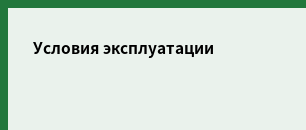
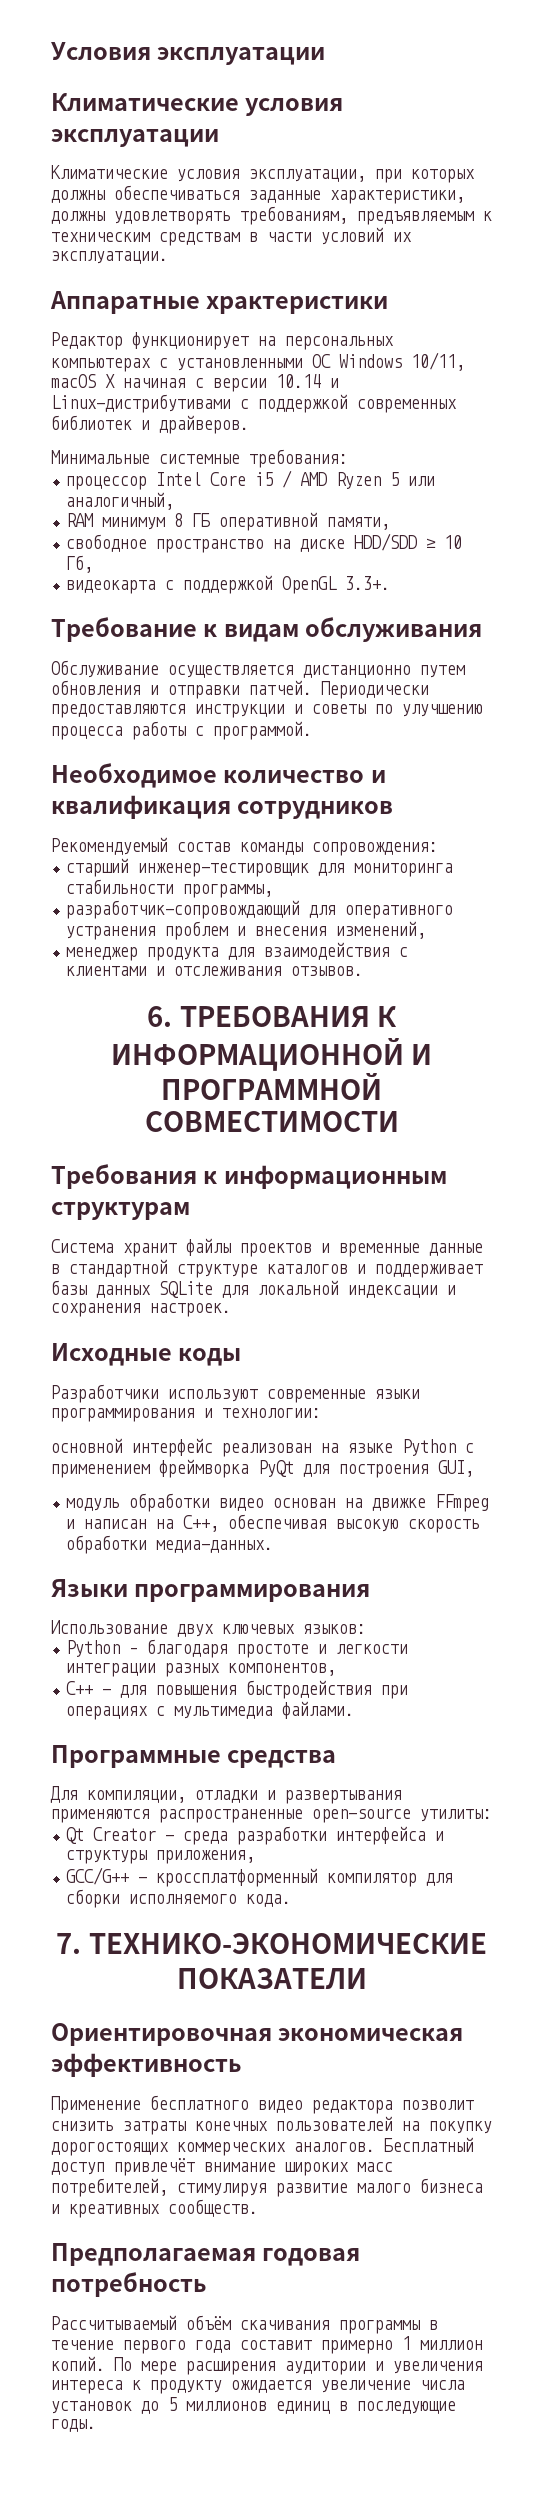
(215, 51) none -> [51,93,344,116] [51,129,219,147] [51,165,475,183] [51,185,465,204] [51,206,492,225] [51,227,412,246] [51,251,168,264] [50,291,389,314] [51,332,394,350] [51,352,465,372] [51,374,339,392] [51,394,457,413] [51,415,249,434] [51,449,348,468] [66,470,436,490] [66,492,175,510] [66,512,391,531] [66,533,463,553] [66,555,94,573] [66,575,391,594] [51,617,483,642] [51,660,465,678] [51,680,429,699] [51,704,483,718] [51,721,312,740] [51,763,386,788] [51,795,394,819] [51,837,438,856] [66,858,454,877] [66,879,274,898] [66,900,454,919] [66,921,427,940] [66,942,409,961] [66,966,364,976] [147,1006,397,1027] [110,1038,433,1071] [161,1073,382,1100] [144,1111,399,1132] [51,1164,447,1189] [51,1202,190,1220] [51,1238,483,1257] [51,1259,483,1278] [51,1280,456,1298] [51,1303,231,1317] [51,1343,242,1366] [51,1384,420,1403] [51,1408,321,1422] [51,1438,474,1457] [51,1459,474,1478] [66,1493,490,1512] [66,1514,481,1533] [66,1535,274,1554] [51,1579,371,1602] [51,1620,366,1637] [66,1639,409,1658] [66,1663,337,1677] [66,1680,409,1699] [66,1701,355,1720] [51,1745,337,1768] [50,1786,402,1804] [51,1808,492,1823] [66,1826,445,1845] [66,1850,256,1864] [66,1867,454,1887] [66,1889,292,1908] [56,1933,487,1954] [176,1968,367,1989] [51,2023,464,2046] [51,2053,242,2077] [51,2095,474,2114] [51,2116,492,2135] [51,2137,474,2156] [51,2158,393,2176] [51,2178,483,2197] [51,2199,258,2218] [51,2243,361,2266] [51,2272,207,2297] [51,2315,438,2334] [51,2336,483,2354] [51,2356,483,2375] [51,2380,465,2394] [51,2397,456,2414] [51,2419,96,2432] // Климатические условия эксплуатации // Климатические условия эксплуатации, при которых должны обеспечиваться заданные характеристики, должны удовлетворять требованиям, предъявляемым к техническим средствам в части условий их эксплуатации. // Аппаратные храктеристики // Редактор функционирует на персональных компьютерах с установленными ОС Windows 10/11, macOS X начиная с версии 10.14 и Linux-дистрибутивами с поддержкой современных библиотек и драйверов. // Минимальные системные требования: // процессор Intel Core i5 / AMD Ryzen 5 или аналогичный, // RAM минимум 8 ГБ оперативной памяти, // свободное пространство на диске HDD/SDD ≥ 10 Гб, // видеокарта с поддержкой OpenGL 3.3+. // Требование к видам обслуживания // Обслуживание осуществляется дистанционно путем обновления и отправки патчей. Периодически предоставляются инструкции и советы по улучшению процесса работы с программой. // Необходимое количество и квалификация сотрудников // Рекомендуемый состав команды сопровождения: // старший инженер-тестировщик для мониторинга стабильности программы, // разработчик-сопровождающий для оперативного устранения проблем и внесения изменений, // менеджер продукта для взаимодействия с клиентами и отслеживания отзывов. // 6. ТРЕБОВАНИЯ К ИНФОРМАЦИОННОЙ И ПРОГРАММНОЙ СОВМЕСТИМОСТИ // Требования к информационным структурам // Система хранит файлы проектов и временные данные в стандартной структуре каталогов и поддерживает базы данных SQLite для локальной индексации и сохранения настроек. // Исходные коды // Разработчики используют современные языки программирования и технологии: // основной интерфейс реализован на языке Python с применением фреймворка PyQt для построения GUI, // модуль обработки видео основан на движке FFmpeg и написан на C++, обеспечивая высокую скорость обработки медиа-данных. // Языки программирования // Использование двух ключевых языков: // Python – благодаря простоте и легкости интеграции разных компонентов, // C++ — для повышения быстродействия при операциях с мультимедиа файлами. // Программные средства // Для компиляции, отладки и развертывания применяются распространенные open-source утилиты: // Qt Creator — среда разработки интерфейса и структуры приложения, // GCC/G++ — кроссплатформенный компилятор для сборки исполняемого кода. // 7. ТЕХНИКО-ЭКОНОМИЧЕСКИЕ ПОКАЗАТЕЛИ // Ориентировочная экономическая эффективность // Применение бесплатного видео редактора позволит снизить затраты конечных пользователей на покупку дорогостоящих коммерческих аналогов. Бесплатный доступ привлечёт внимание широких масс потребителей, стимулируя развитие малого бизнеса и креативных сообществ. // Предполагаемая годовая потребность // Рассчитываемый объём скачивания программы в течение первого года составит примерно 1 миллион копий. По мере расширения аудитории и увеличения интереса к продукту ожидается увеличение числа установок до 5 миллионов единиц в последующие годы.

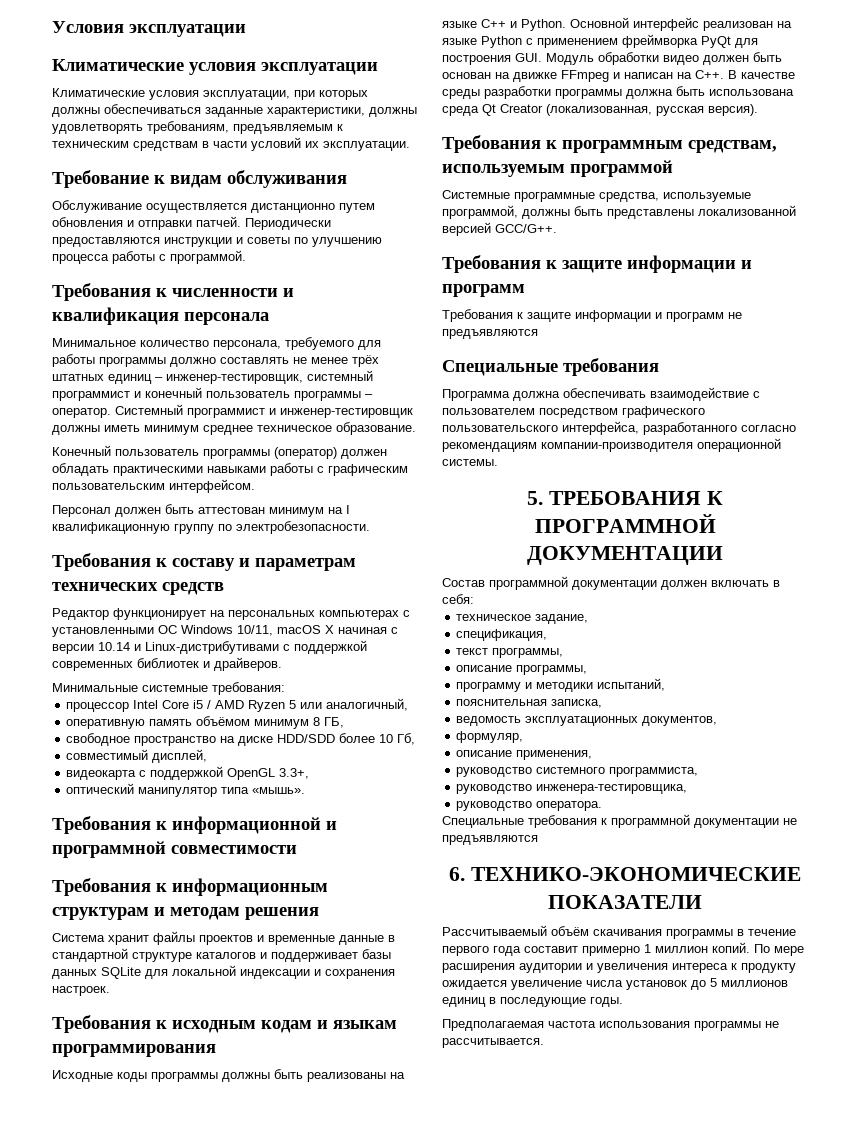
[50,291,389,314] Аппаратные храктеристики -> [52,170,347,188] [52,200,375,213] [52,216,331,230] [52,237,382,247] [52,250,246,264] [52,283,294,301] [52,307,269,325] [52,337,381,350] [52,354,379,367] [52,370,373,384] [52,387,373,401] [52,404,413,418] [52,422,416,435] [52,445,387,459] [52,463,408,476] [52,479,255,493] [52,504,350,517] [52,521,370,534] [52,553,356,571] [52,582,224,595] Требование к видам обслуживания // Обслуживание осуществляется дистанционно путем обновления и отправки патчей. Периодически предоставляются инструкции и советы по улучшению процесса работы с программой. // Требования к численности и квалификация персонала // Минимальное количество персонала, требуемого для работы программы должно составлять не менее трёх штатных единиц – инженер-тестировщик, системный программист и конечный пользователь программы – оператор. Системный программист и инженер-тестировщик должны иметь минимум среднее техническое образование. // Конечный пользователь программы (оператор) должен обладать практическими навыками работы с графическим пользовательским интерфейсом. // Персонал должен быть аттестован минимум на I квалификационную группу по электробезопасности. // Требования к составу и параметрам технических средств
[66,512,391,531] RAM минимум 8 ГБ оперативной памяти, -> [66,716,345,729] оперативную память объёмом минимум 8 ГБ,
[426,538,437,549] ≥ -> [339,733,376,743] более
(94, 564) none -> [66,749,208,763] // совместимый дисплей,
[345,576,391,590] [51,617,483,642] [51,660,465,678] [51,680,429,699] [51,704,483,718] [51,721,312,740] [51,763,386,788] [51,795,394,819] [51,837,438,856] [66,858,454,877] [66,879,274,898] [66,900,454,919] [66,921,427,940] [66,942,409,961] [66,966,364,976] [147,1006,397,1027] [110,1038,433,1071] [161,1073,382,1100] [144,1111,399,1132] 3.3+. // Требование к видам обслуживания // Обслуживание осуществляется дистанционно путем обновления и отправки патчей. Периодически предоставляются инструкции и советы по улучшению процесса работы с программой. // Необходимое количество и квалификация сотрудников // Рекомендуемый состав команды сопровождения: // старший инженер-тестировщик для мониторинга стабильности программы, // разработчик-сопровождающий для оперативного устранения проблем и внесения изменений, // менеджер продукта для взаимодействия с клиентами и отслеживания отзывов. // 6. ТРЕБОВАНИЯ К ИНФОРМАЦИОННОЙ И ПРОГРАММНОЙ СОВМЕСТИМОСТИ -> [279,768,310,779] [66,783,306,797] [52,816,337,834] [52,841,297,858] 3.3+, // оптический манипулятор типа «мышь». // Требования к информационной и программной совместимости
(190, 1211) none -> [154,907,319,920] и методам решения
[51,1343,242,1366] [51,1384,420,1403] [51,1408,321,1422] [51,1438,123,1453] Исходные коды // Разработчики используют современные языки программирования и технологии: // основной -> [52,1015,397,1033] [52,1044,216,1057] [52,1069,405,1082] [442,17,629,31] Требования к исходным кодам и языкам программирования // Исходные коды программы должны быть реализованы на языке С++ и Python. Основной
[438,1460,474,1477] [66,1493,265,1512] GUI, // модуль обработки видео -> [515,52,782,65] GUI. Модуль обработки видео должен быть
[183,1514,481,1533] [66,1535,274,1554] [51,1579,371,1602] [51,1620,366,1637] [66,1639,409,1658] [66,1663,337,1677] [66,1680,409,1699] [66,1701,355,1720] [51,1745,337,1768] [50,1786,402,1804] [51,1808,492,1823] [66,1826,445,1845] [66,1850,256,1864] [66,1867,454,1887] [66,1889,292,1908] [56,1933,487,1954] [176,1968,367,1989] [51,2023,464,2046] [51,2053,242,2077] [51,2095,474,2114] [51,2116,492,2135] [51,2137,474,2156] [51,2158,393,2176] [51,2178,483,2197] [51,2199,258,2218] [51,2243,361,2266] [51,2272,207,2297] C++, обеспечивая высокую скорость обработки медиа-данных. // Языки программирования // Использование двух ключевых языков: // Python – благодаря простоте и легкости интеграции разных компонентов, // C++ — для повышения быстродействия при операциях с мультимедиа файлами. // Программные средства // Для компиляции, отладки и развертывания применяются распространенные open-source утилиты: // Qt Creator — среда разработки интерфейса и структуры приложения, // GCC/G++ — кроссплатформенный компилятор для сборки исполняемого кода. // 7. ТЕХНИКО-ЭКОНОМИЧЕСКИЕ ПОКАЗАТЕЛИ // Ориентировочная экономическая эффективность // Применение бесплатного видео редактора позволит снизить затраты конечных пользователей на покупку дорогостоящих коммерческих аналогов. Бесплатный доступ привлечёт внимание широких масс потребителей, стимулируя развитие малого бизнеса и креативных сообществ. // Предполагаемая годовая потребность -> [695,70,795,79] [442,86,794,99] [442,104,758,116] [442,135,777,153] [442,160,673,177] [442,190,751,202] [442,205,796,219] [442,222,557,236] [442,255,752,273] [442,284,525,297] [442,309,742,322] [442,329,538,339] [442,358,659,376] [442,387,760,401] [442,406,705,418] [442,421,796,435] [442,438,781,452] [442,459,498,466] [527,491,723,505] [534,514,716,533] [527,546,723,565] [442,576,780,590] [442,594,474,604] [456,614,589,624] [456,629,548,641] [456,648,564,658] [456,665,588,675] [456,678,666,692] [456,699,603,708] [456,716,718,726] [456,731,524,743] [456,750,593,760] [456,767,699,777] [456,784,688,794] [456,801,603,811] [442,814,797,828] [442,835,538,845] [449,867,801,881] [548,895,702,909] C++. В качестве среды разработки программы должна быть использована среда Qt Creator (локализованная, русская версия). // Требования к программным средствам, используемым программой // Системные программные средства, используемые программой, должны быть представлены локализованной версией GCC/G++. // Требования к защите информации и программ // Требования к защите информации и программ не предъявляются // Специальные требования // Программа должна обеспечивать взаимодействие с пользователем посредством графического пользовательского интерфейса, разработанного согласно рекомендациям компании-производителя операционной системы. // 5. ТРЕБОВАНИЯ К ПРОГРАММНОЙ ДОКУМЕНТАЦИИ // Состав программной документации должен включать в себя: // техническое задание, // спецификация, // текст программы, // описание программы, // программу и методики испытаний, // пояснительная записка, // ведомость эксплуатационных документов, // формуляр, // описание применения, // руководство системного программиста, // руководство инженера-тестировщика, // руководство оператора. // Специальные требования к программной документации не предъявляются // 6. ТЕХНИКО-ЭКОНОМИЧЕСКИЕ ПОКАЗАТЕЛИ
(96, 2425) none -> [442,1019,779,1031] [442,1038,544,1048] // Предполагаемая частота использования программы не рассчитывается.

